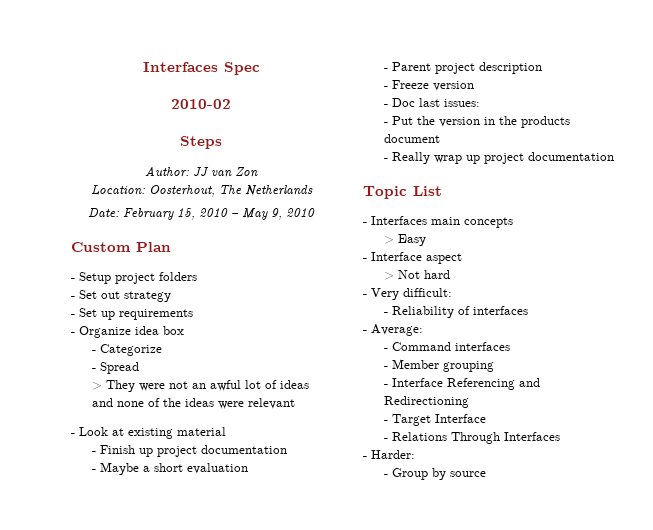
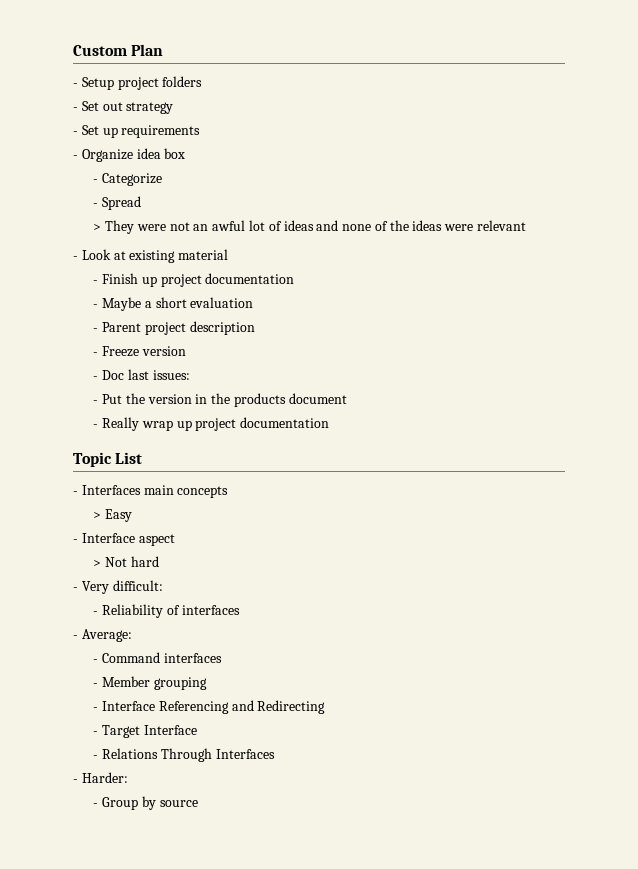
[142,62,260,75] [171,99,231,109] [180,136,222,149] [145,166,258,177] [90,185,313,197] [88,208,315,220] Interfaces Spec // 2010-02 // Steps // Author: JJ van Zon // Location: Oosterhout, The Netherlands // Date: February 15, 2010 – May 9, 2010 // -> (73, 50) none
[383,396,469,408] Redirectioning -> [257,700,326,714] Redirecting

